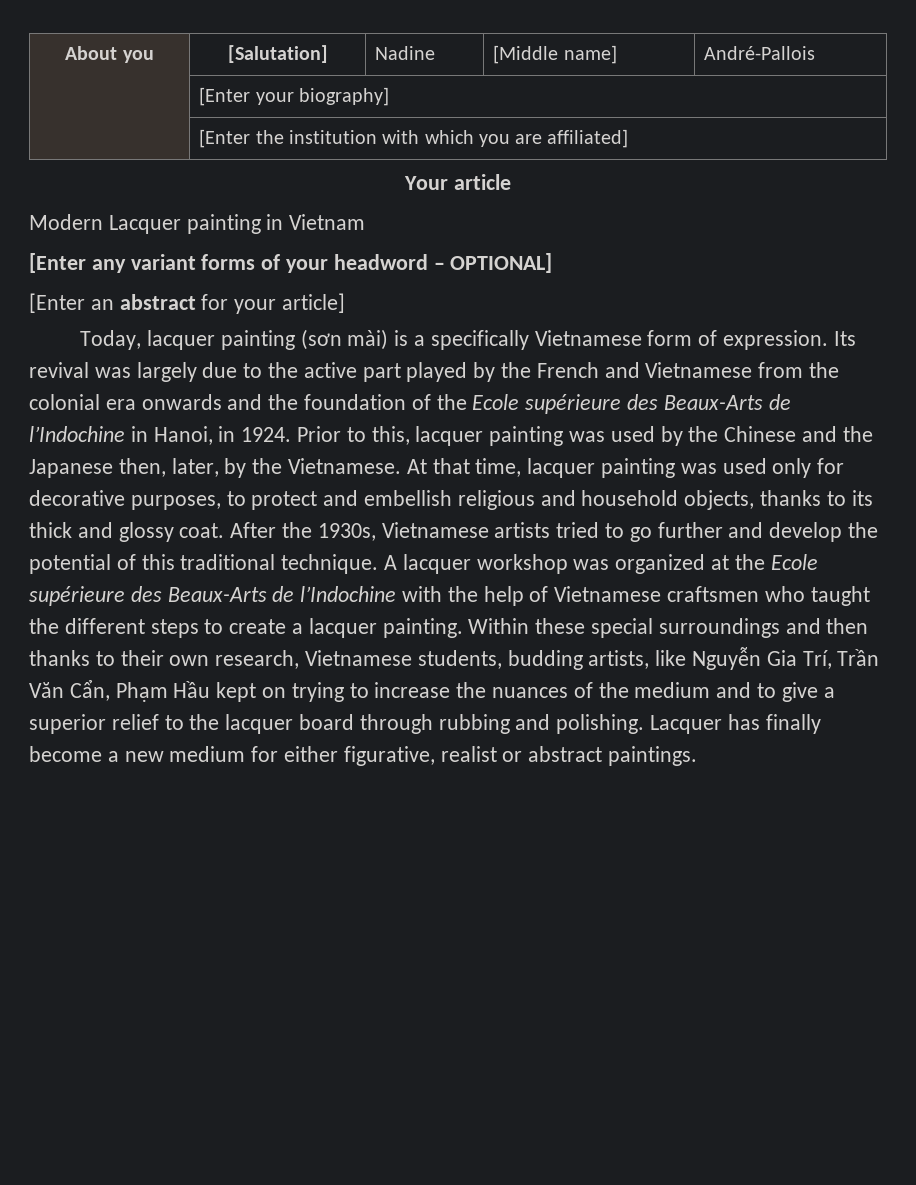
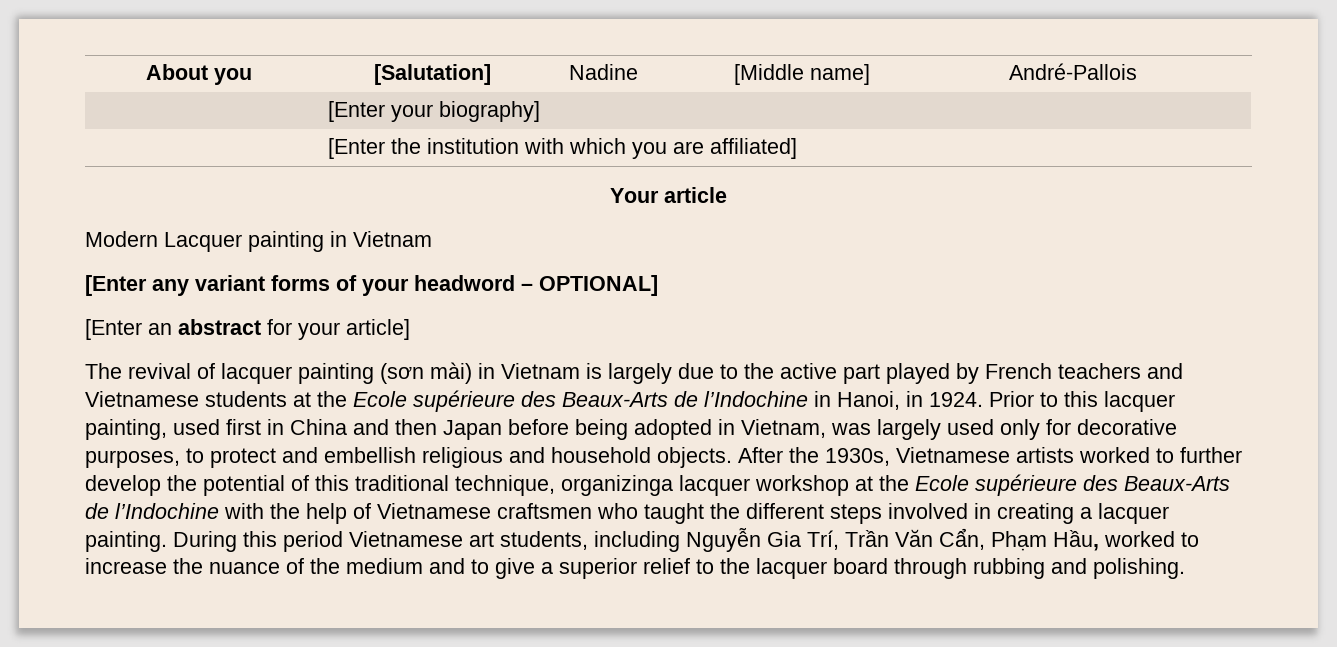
[80,330,142,350] Today, -> [85,363,215,379] The revival of
[394,330,856,350] [29,362,131,378] is a specifically Vietnamese form of expression. Its revival was -> [478,363,602,379] in Vietnam is
[501,362,840,378] [29,394,431,410] the French and Vietnamese from the colonial era onwards and the foundation of -> [985,363,1183,379] [85,391,311,407] French teachers and Vietnamese students at
[371,426,873,446] [29,458,717,478] this, lacquer painting was used by the Chinese and the Japanese then, later, by the Vietnamese. At that time, lacquer painting was -> [1064,391,1175,412] [85,419,941,440] this lacquer painting, used first in China and then Japan before being adopted in Vietnam, was largely
[684,490,873,510] [29,522,225,542] objects, thanks to its thick and glossy coat. -> [657,447,732,468] objects.
[556,522,764,542] tried to go further and -> [1079,447,1242,463] worked to further
[281,554,706,574] technique. A lacquer workshop was organized -> [455,475,849,496] technique, organizinga lacquer workshop
[204,618,869,638] [29,650,687,670] to create a lacquer painting. Within these special surroundings and then thanks to their own research, Vietnamese students, budding artists, like -> [888,503,1169,524] [85,531,680,552] involved in creating a lacquer painting. During this period Vietnamese art students, including
[173,681,344,702] Hầu kept on trying -> [1053,530,1175,551] Hầu, worked
[492,687,569,698] nuances -> [209,562,280,574] nuance
[650,714,821,734] [29,746,698,766] Lacquer has finally become a new medium for either figurative, realist or abstract paintings. -> (1185, 568) none

